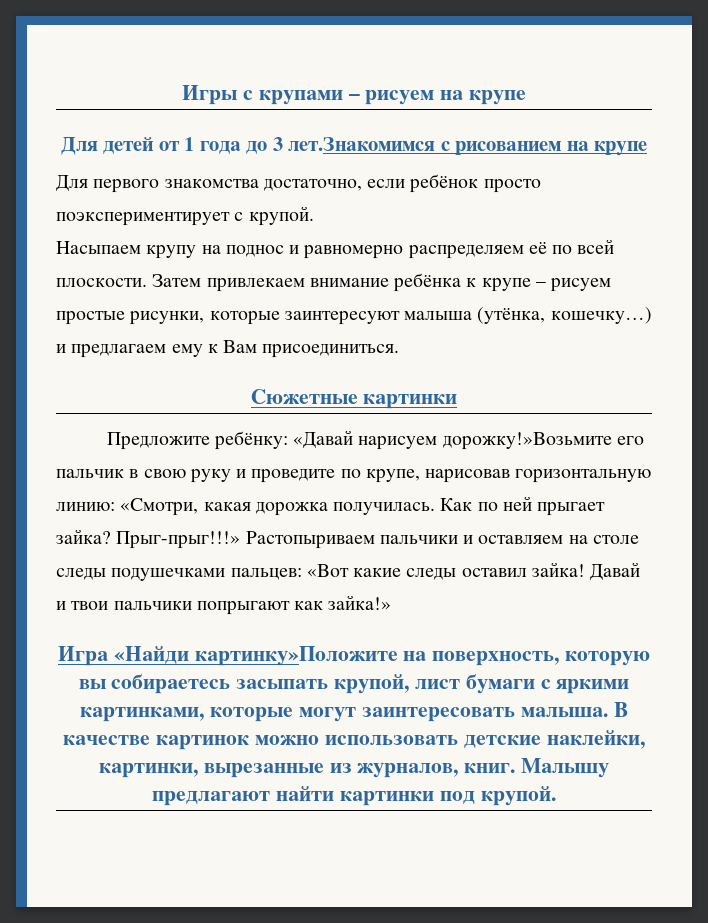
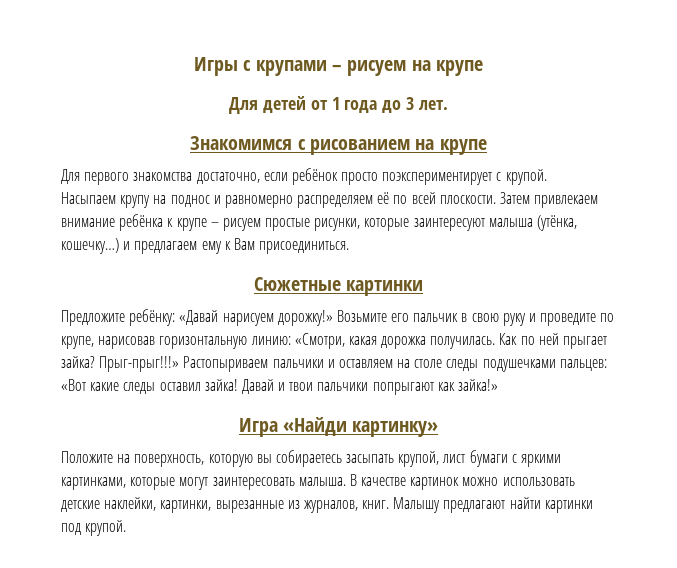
[288,137,436,151] лет.Знакомимся -> [418,100,448,110] [190,136,293,150] лет. // Знакомимся
[442,432,612,450] дорожку!»Возьмите -> [277,310,387,326] дорожку!» Возьмите
[194,646,398,666] картинку»Положите -> [352,421,439,437] [61,451,113,463] картинку» // Положите

